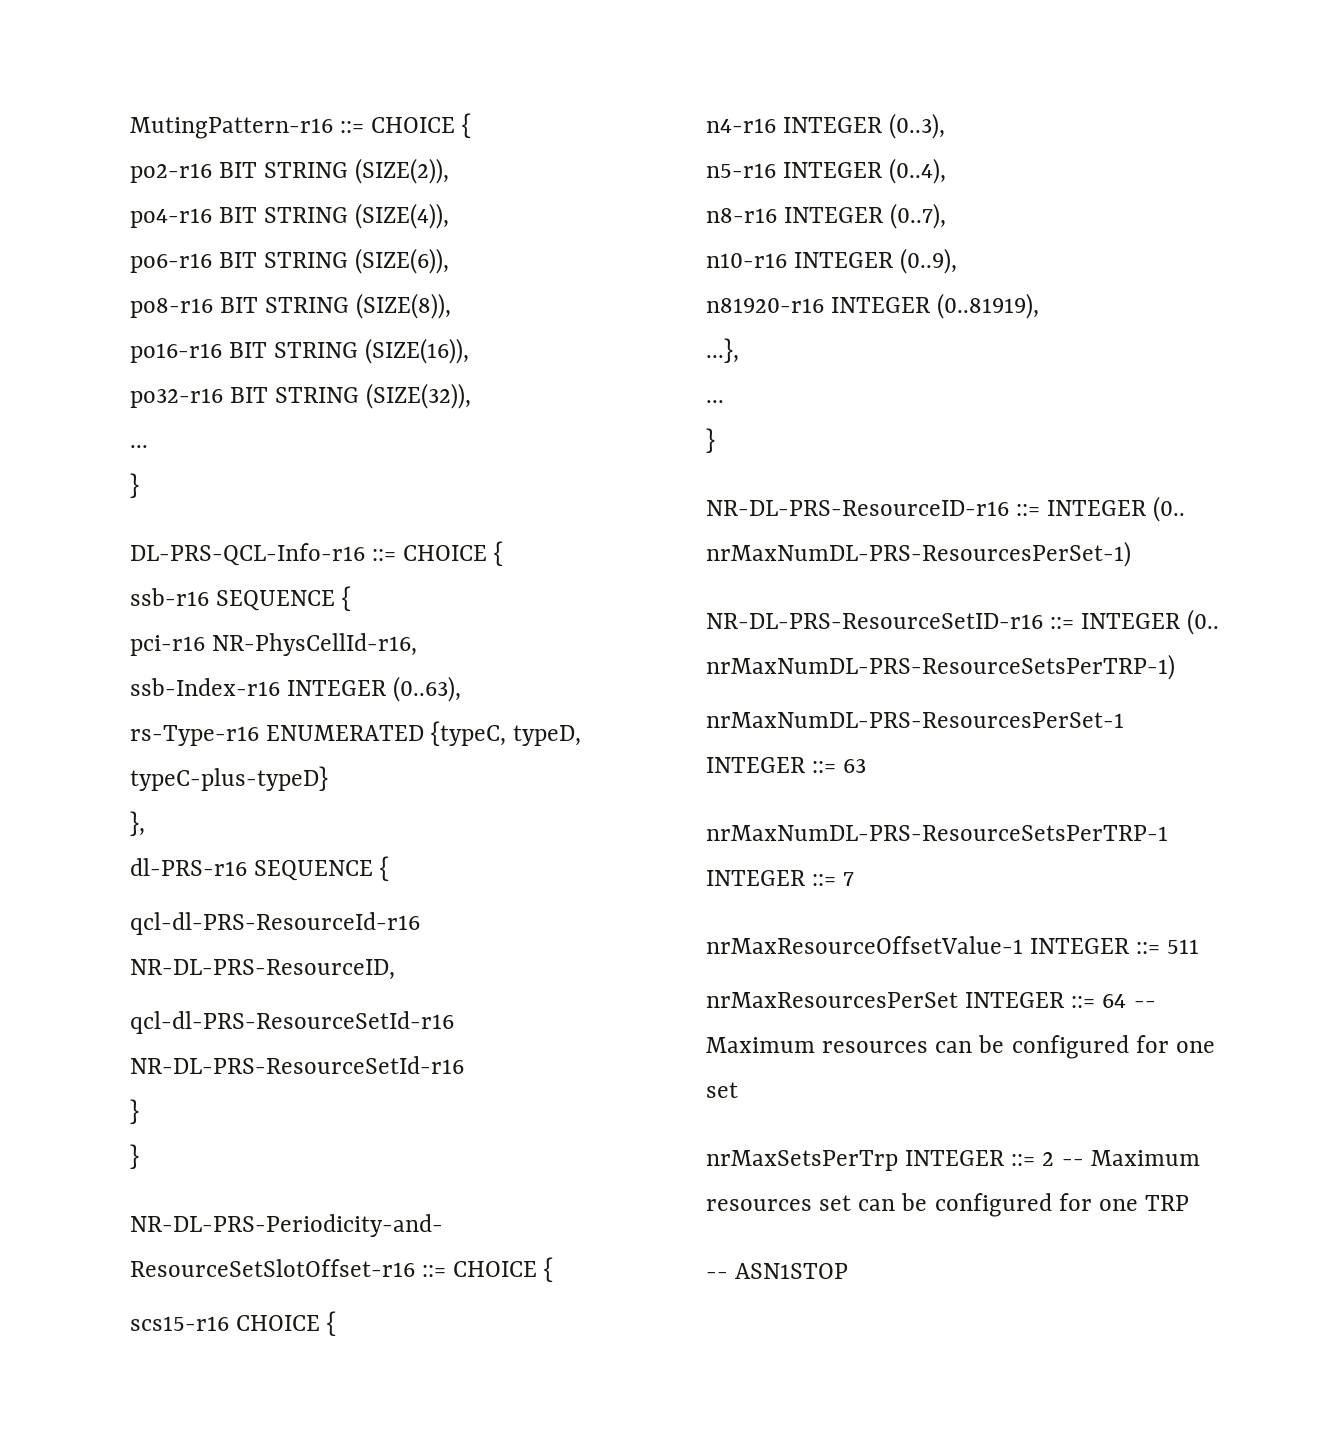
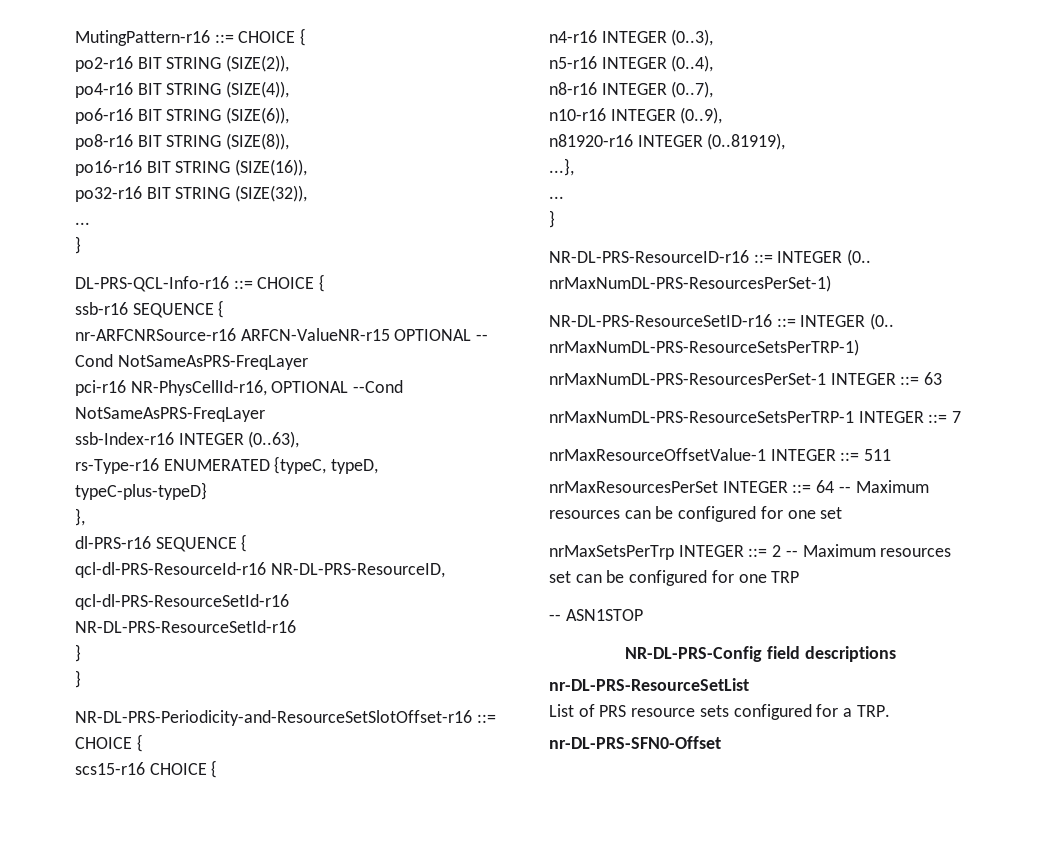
(352, 598) none -> [75,328,489,341] [75,354,308,370] // nr-ARFCNRSource-r16 ARFCN-ValueNR-r15 OPTIONAL -- Cond NotSameAsPRS-FreqLayer
(418, 644) none -> [271,380,404,393] [75,407,265,422] OPTIONAL --Cond NotSameAsPRS-FreqLayer
(849, 1271) none -> [625,646,896,662] [549,678,749,691] [549,704,890,720] [549,736,721,749] // NR-DL-PRS-Config field descriptions // nr-DL-PRS-ResourceSetList // List of PRS resource sets configured for a TRP. // nr-DL-PRS-SFN0-Offset

